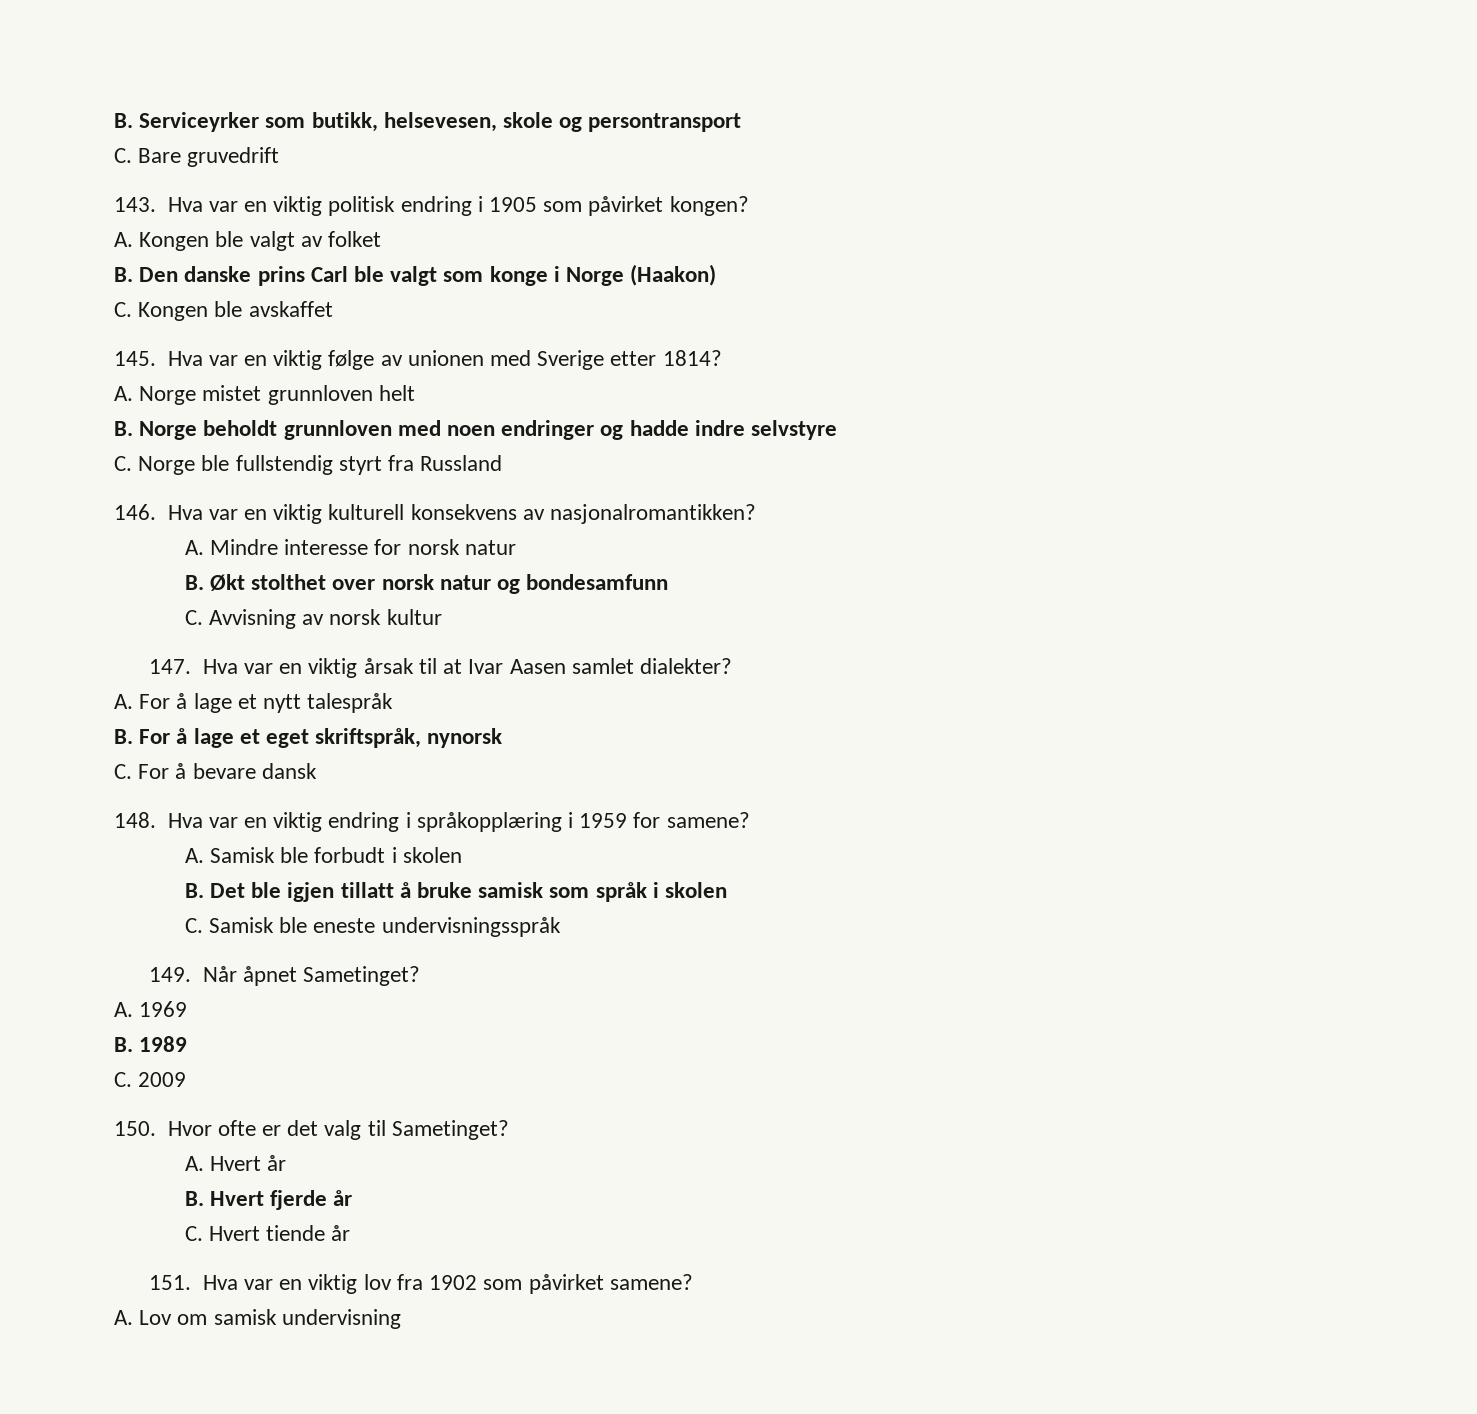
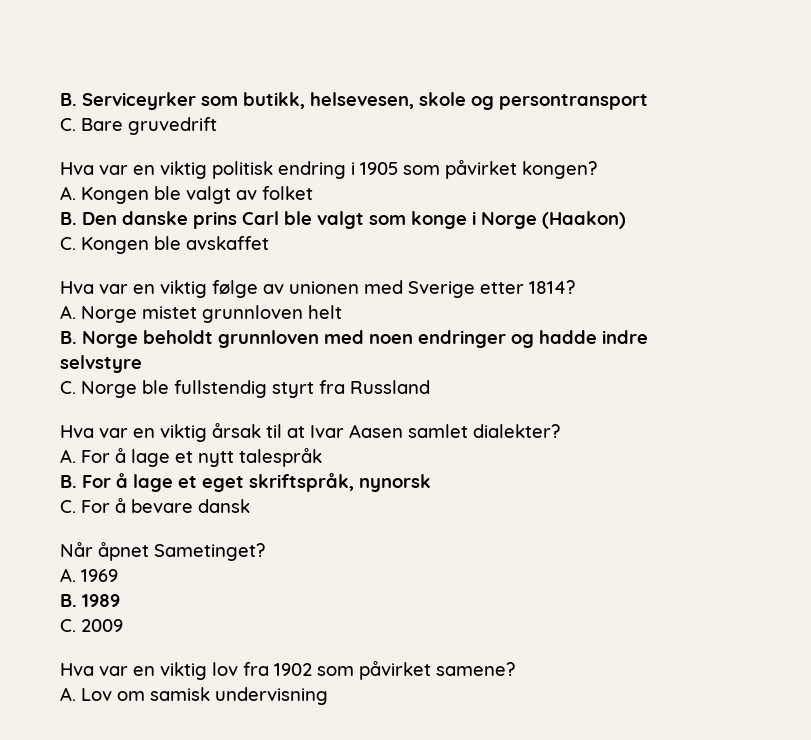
[114,197,156,212] 143. -> (217, 126) none
[114,351,156,366] 145. -> (269, 243) none
[114,504,756,524] [184,539,516,555] [184,574,669,594] [184,609,442,629] [149,659,192,674] 146. Hva var en viktig kulturell konsekvens av nasjonalromantikken? // A. Mindre interesse for norsk natur // B. Økt stolthet over norsk natur og bondesamfunn // C. Avvisning av norsk kultur // 147. -> (430, 387) none
[114,812,750,832] [184,847,462,863] [184,882,727,902] [184,917,561,937] [149,967,192,982] 148. Hva var en viktig endring i språkopplæring i 1959 for samene? // A. Samisk ble forbudt i skolen // B. Det ble igjen tillatt å bruke samisk som språk i skolen // C. Samisk ble eneste undervisningsspråk // 149. -> (250, 506) none
[114,1120,509,1140] [184,1155,287,1171] [184,1190,353,1210] [184,1225,351,1241] [149,1275,192,1290] 150. Hvor ofte er det valg til Sametinget? // A. Hvert år // B. Hvert fjerde år // C. Hvert tiende år // 151. -> (123, 625) none

